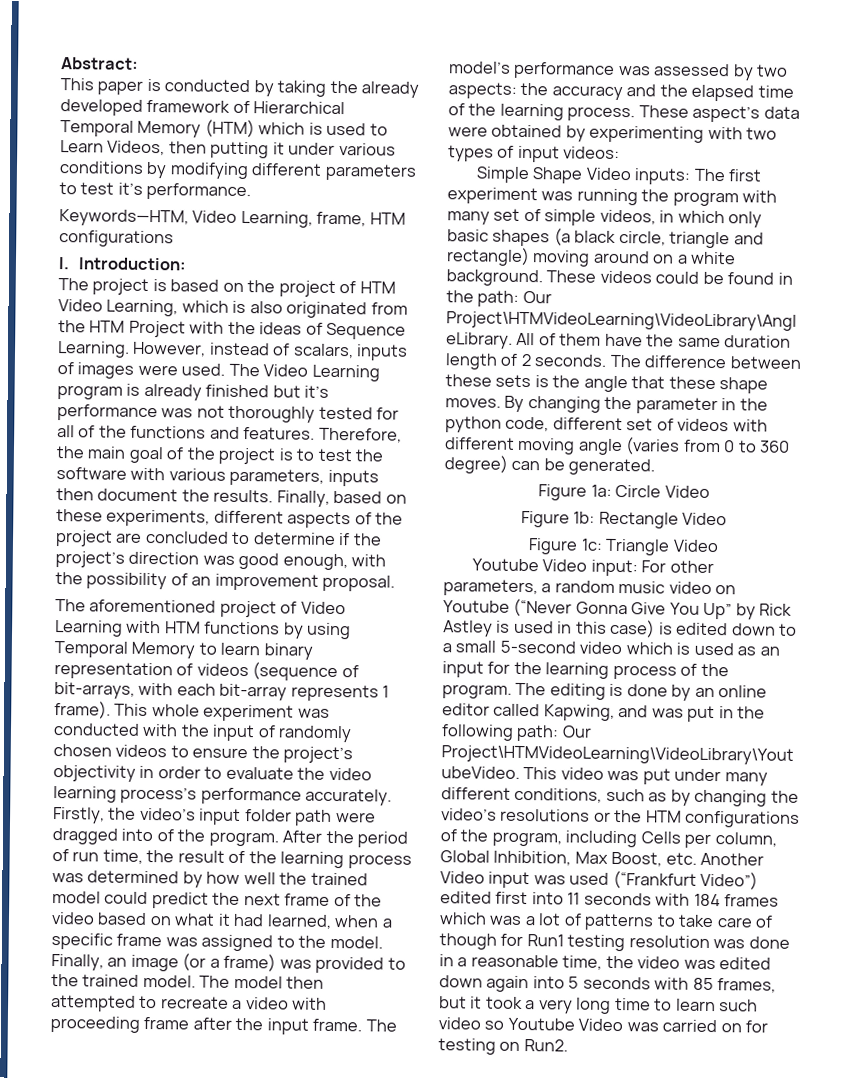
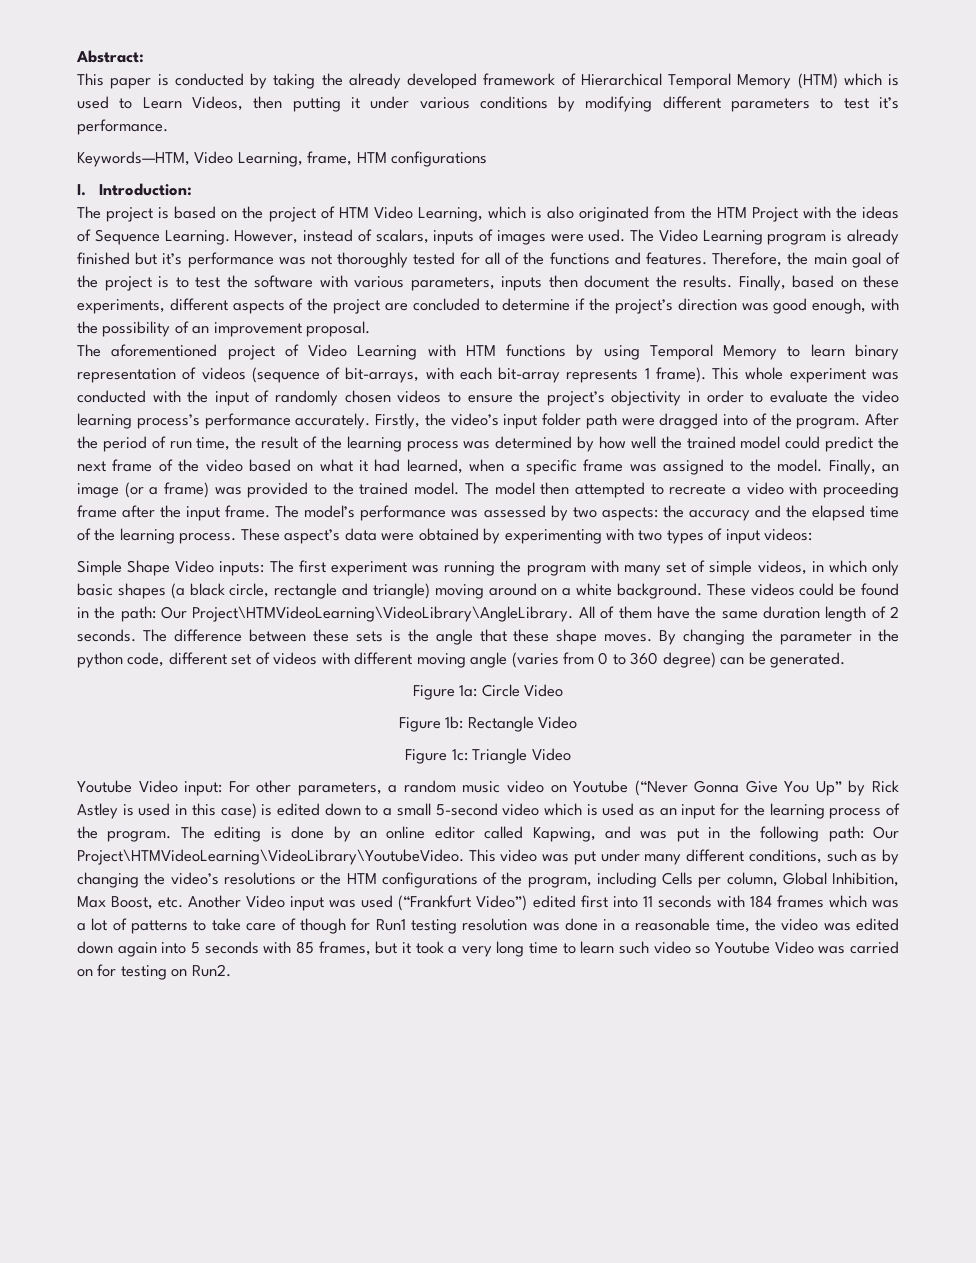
[669,231,764,249] [446,247,530,267] triangle and rectangle) -> [274,583,430,599] rectangle and triangle)

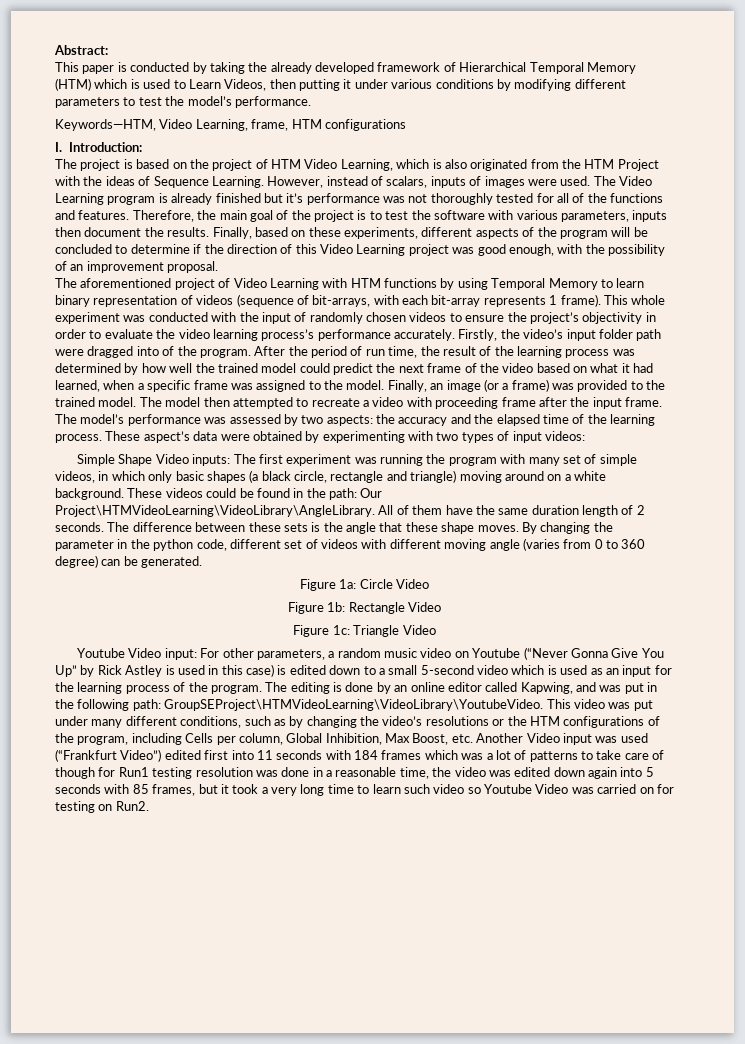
[879,97,899,109] it’s -> [165,96,232,106] the model’s
[333,299,408,314] project are -> [559,227,648,239] program will be
[614,298,737,314] project’s direction -> [226,244,449,256] direction of this Video Learning project
[873,826,900,839] [77,849,464,865] Our Project\HTMVideoLearning\VideoLibrary\YoutubeVideo. -> [164,699,544,711] GroupSEProject\HTMVideoLearning\VideoLibrary\YoutubeVideo.

